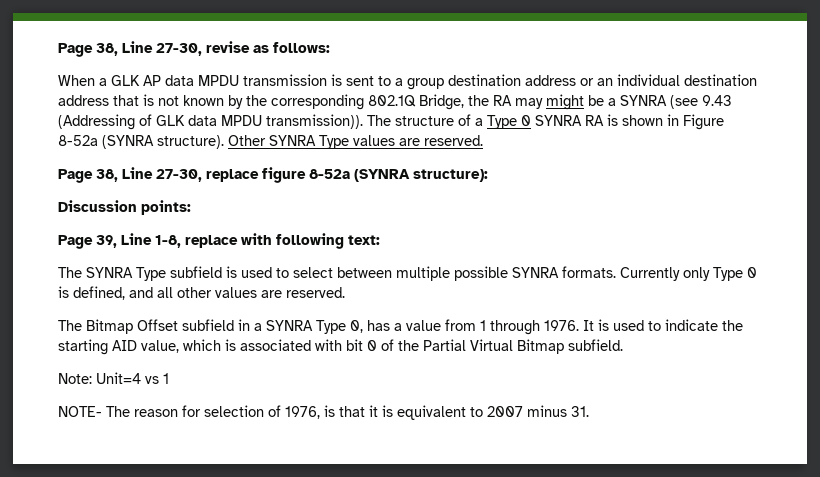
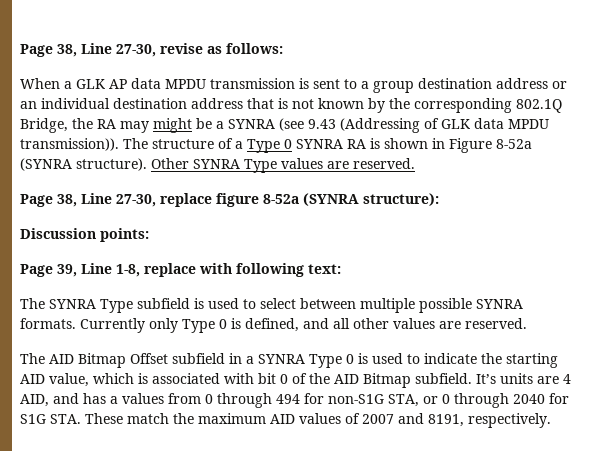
(82, 325) none -> [49,354,74,364] AID
[350,319,594,335] 0, has a value from 1 through 1976. It -> [346,354,354,364] 0
[423,339,513,351] Partial Virtual -> [334,374,359,384] AID
[58,372,169,384] [58,405,589,420] // Note: Unit=4 vs 1 // NOTE- The reason for selection of 1976, is that it is equivalent to 2007 minus 31. -> [476,373,571,384] [20,393,569,408] [20,413,551,428] It’s units are 4 AID, and has a values from 0 through 494 for non-S1G STA, or 0 through 2040 for S1G STA. These match the maximum AID values of 2007 and 8191, respectively.

